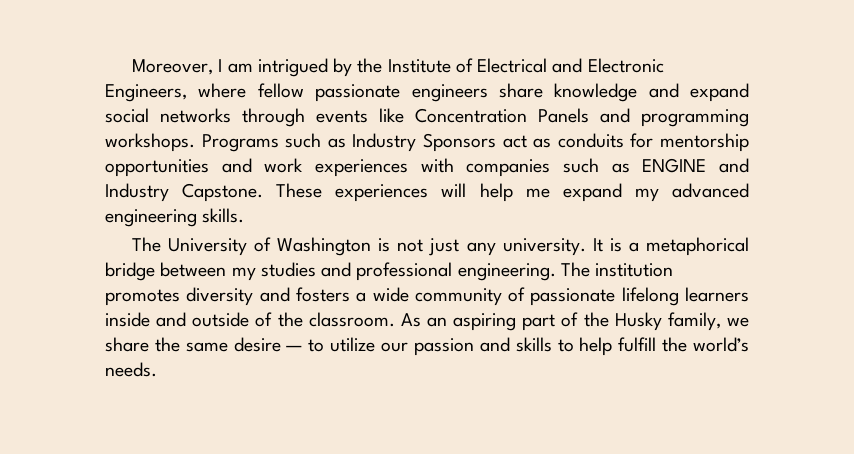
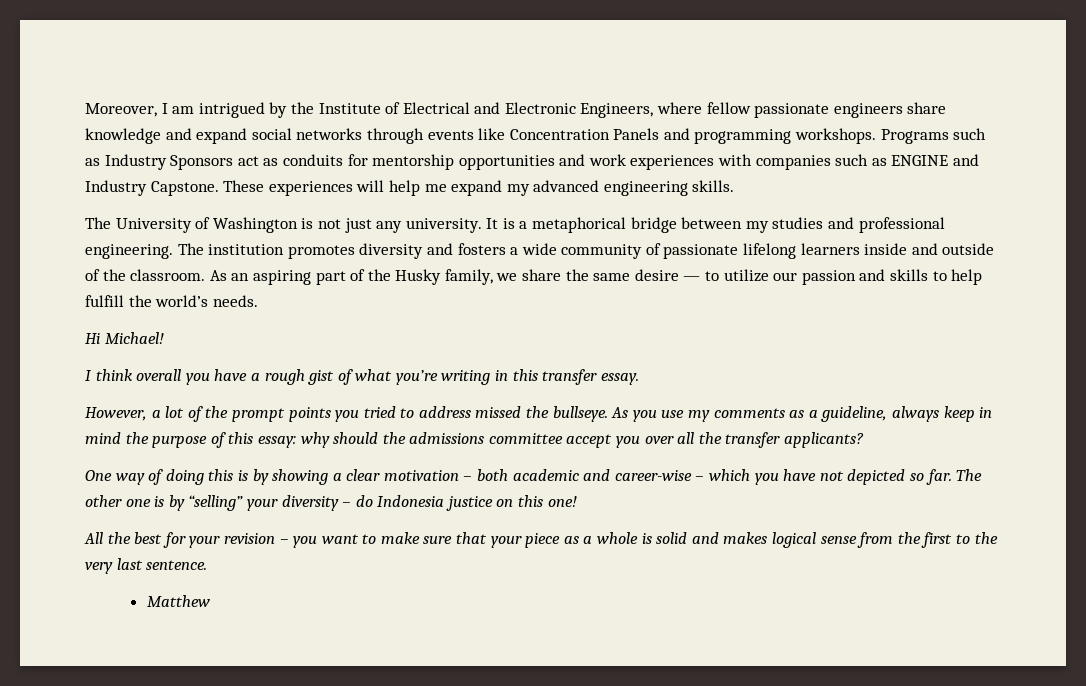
(157, 369) none -> [85,332,164,344] [85,369,639,385] [85,406,993,422] [85,432,865,448] [85,469,983,485] [85,495,577,511] [84,532,998,548] [85,558,208,574] [146,595,210,607] // Hi Michael! // I think overall you have a rough gist of what you’re writing in this transfer essay. // However, a lot of the prompt points you tried to address missed the bullseye. As you use my comments as a guideline, always keep in mind the purpose of this essay: why should the admissions committee accept you over all the transfer applicants? // One way of doing this is by showing a clear motivation – both academic and career-wise – which you have not depicted so far. The other one is by “selling” your diversity – do Indonesia justice on this one! // All the best for your revision – you want to make sure that your piece as a whole is solid and makes logical sense from the first to the very last sentence. // Matthew

